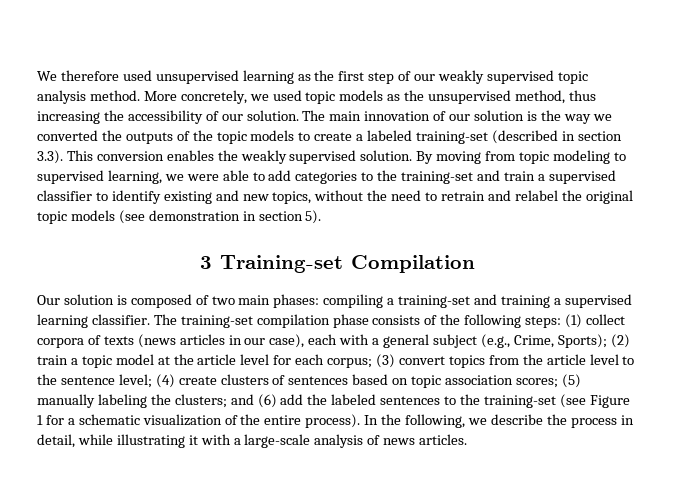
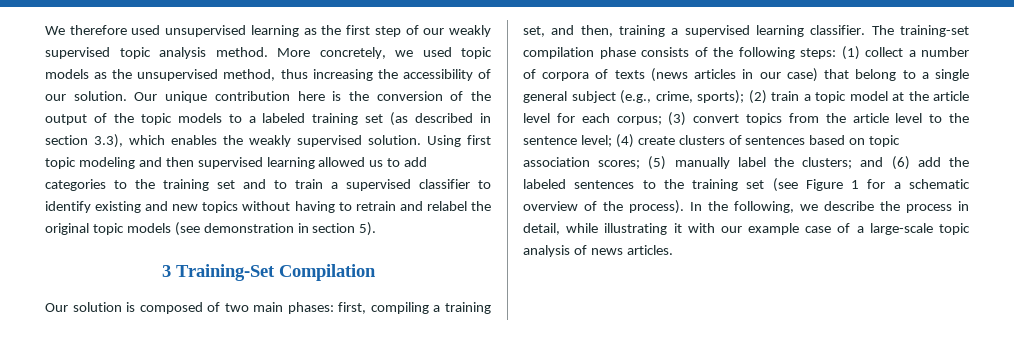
[302,110,612,124] [37,130,173,144] The main innovation of our solution is the way we converted the outputs -> [134,91,491,103] [45,114,87,125] Our unique contribution here is the conversion of the output
[314,132,353,141] create -> (242, 118) none
[416,130,622,144] [37,150,164,164] training-set (described in section 3.3). This conversion -> [312,112,492,126] [45,134,165,148] training set (as described in section 3.3), which
[416,150,626,164] [37,170,249,184] By moving from topic modeling to supervised learning, we were able -> [427,135,491,147] [45,157,384,169] Using first topic modeling and then supervised learning allowed us
[401,170,501,184] training-set and -> [163,179,287,191] training set and to
[272,190,422,204] topics, without the need -> [202,201,335,213] topics without having
[219,255,343,273] Training-set -> [175,264,275,281] Training-Set
(320, 301) none -> [338,302,367,314] first,
[398,294,498,308] training-set and -> [445,302,491,314] [523,25,613,37] training set, and then,
(625, 319) none -> [908,47,969,57] [523,69,536,79] a number of
[269,334,380,348] case), each with a -> [786,68,969,82] case) that belong to a single
[513,334,607,348] Crime, Sports); -> [655,90,744,104] crime, sports);
[97,394,147,408] labeling -> [737,157,766,167] label
[483,395,556,408] training-set -> [692,179,765,191] training set
[142,414,302,426] visualization of the entire -> [523,201,623,211] overview of the
(231, 439) none -> [720,223,851,235] our example case of
(311, 441) none -> [939,223,970,235] topic

